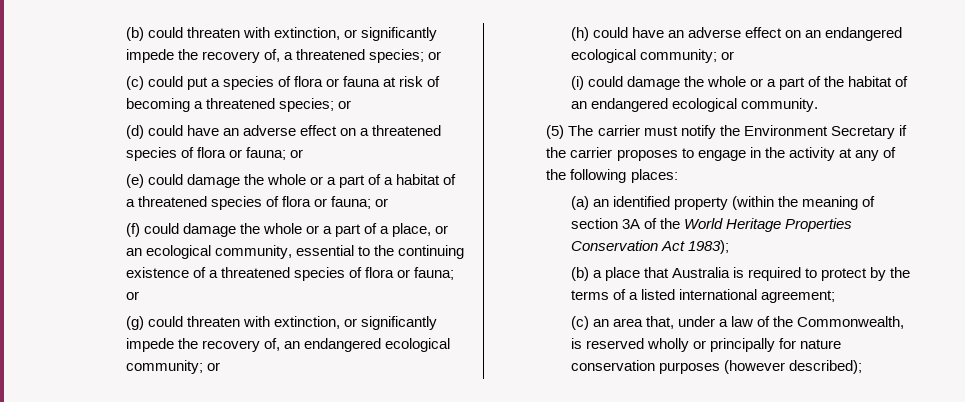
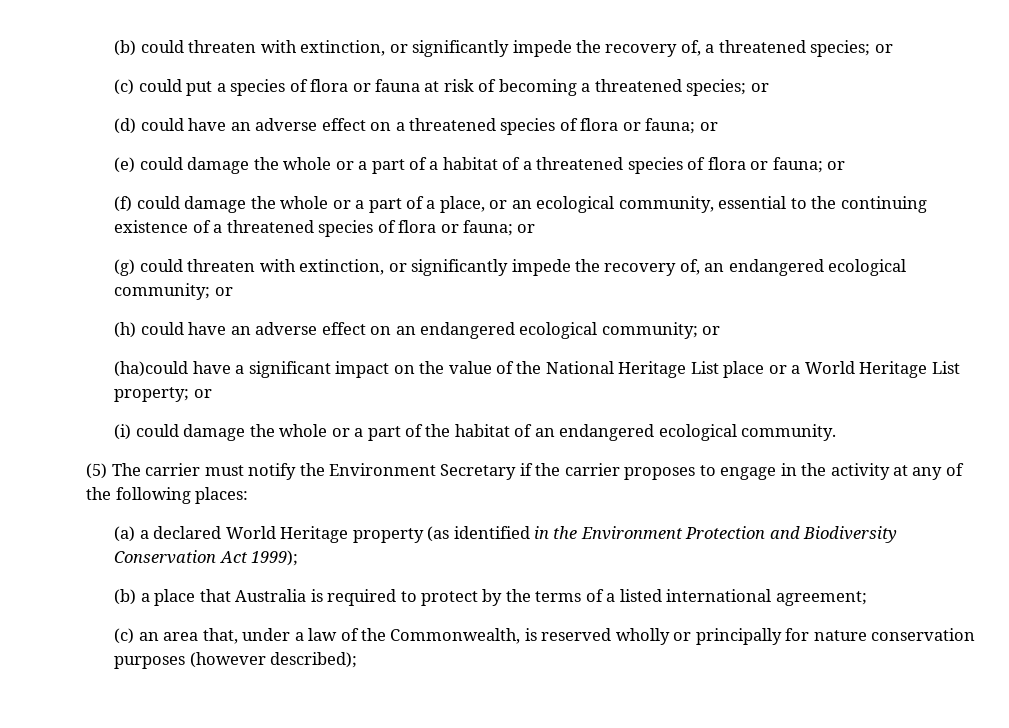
(734, 55) none -> [114,361,960,378] [114,387,212,402] // (ha)could have a significant impact on the value of the National Heritage List place or a World Heritage List property; or
[592,196,875,210] [570,218,852,232] an identified property (within the meaning of section 3A of the World Heritage Properties -> [139,526,898,543] a declared World Heritage property (as identified in the Environment Protection and Biodiversity
[687,240,729,254] 1983); -> [251,550,299,566] 1999);

